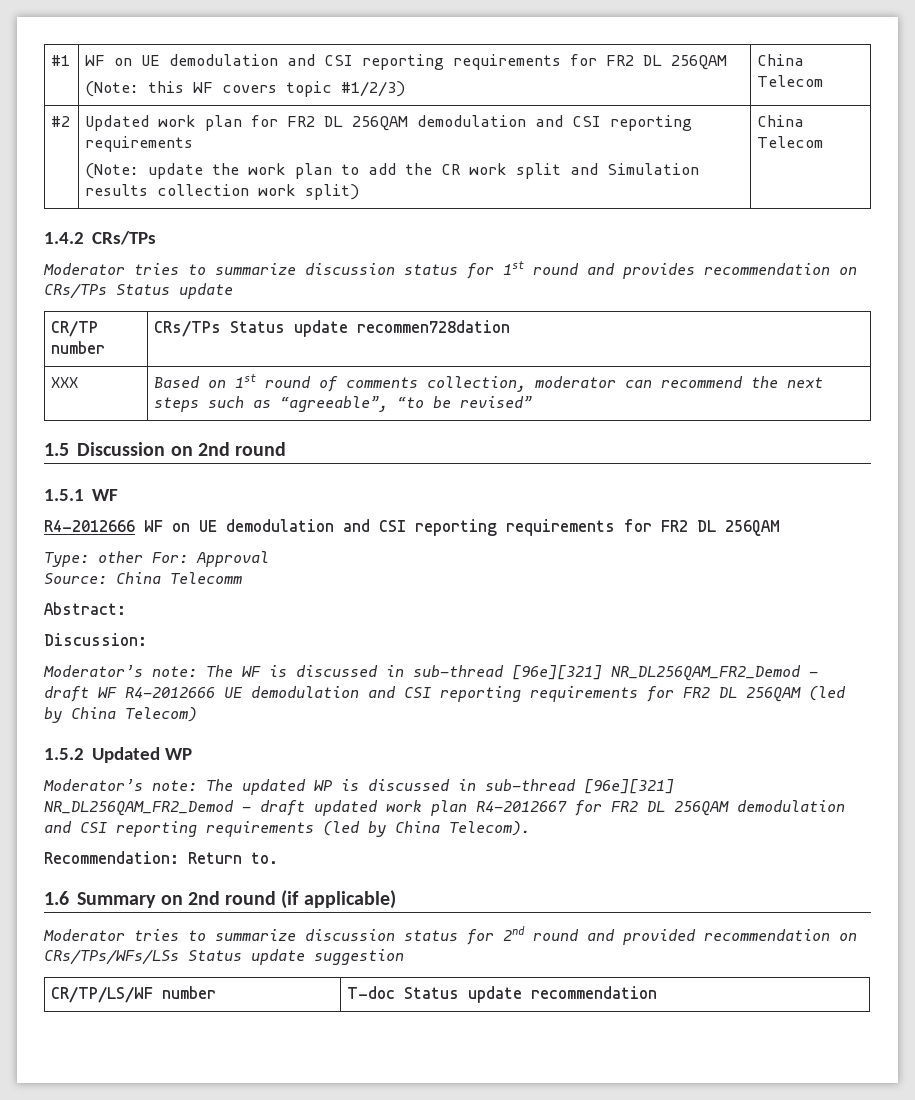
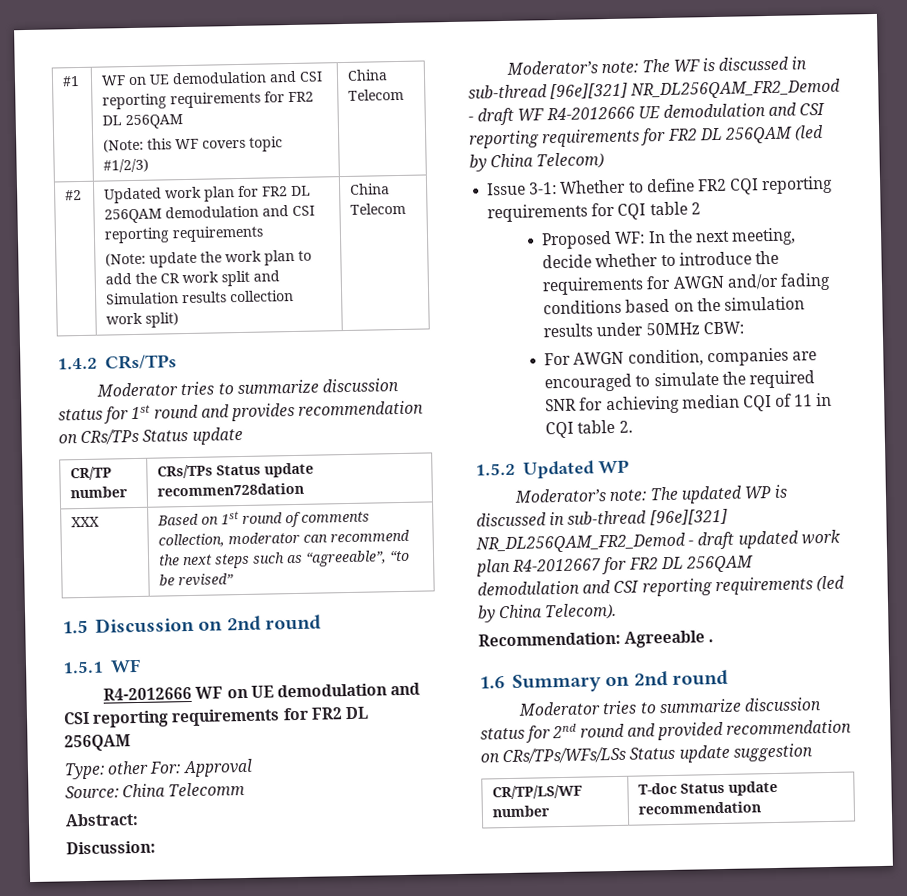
(197, 714) none -> [487,175,834,196] [487,201,701,223] [541,227,797,250] [542,250,779,269] [542,272,831,296] [543,296,805,315] [543,321,744,338] [544,347,817,367] [544,370,815,393] [545,392,833,415] [545,419,633,439] // Issue 3-1: Whether to define FR2 CQI reporting requirements for CQI table 2 // Proposed WF: In the next meeting, decide whether to introduce the requirements for AWGN and/or fading conditions based on the simulation results under 50MHz CBW: // For AWGN condition, companies are encouraged to simulate the required SNR for achieving median CQI of 11 in CQI table 2.
[188,852,278,864] Return to. -> [624,630,715,648] Agreeable .
[281,890,396,909] (if applicable) -> (728, 677) none

